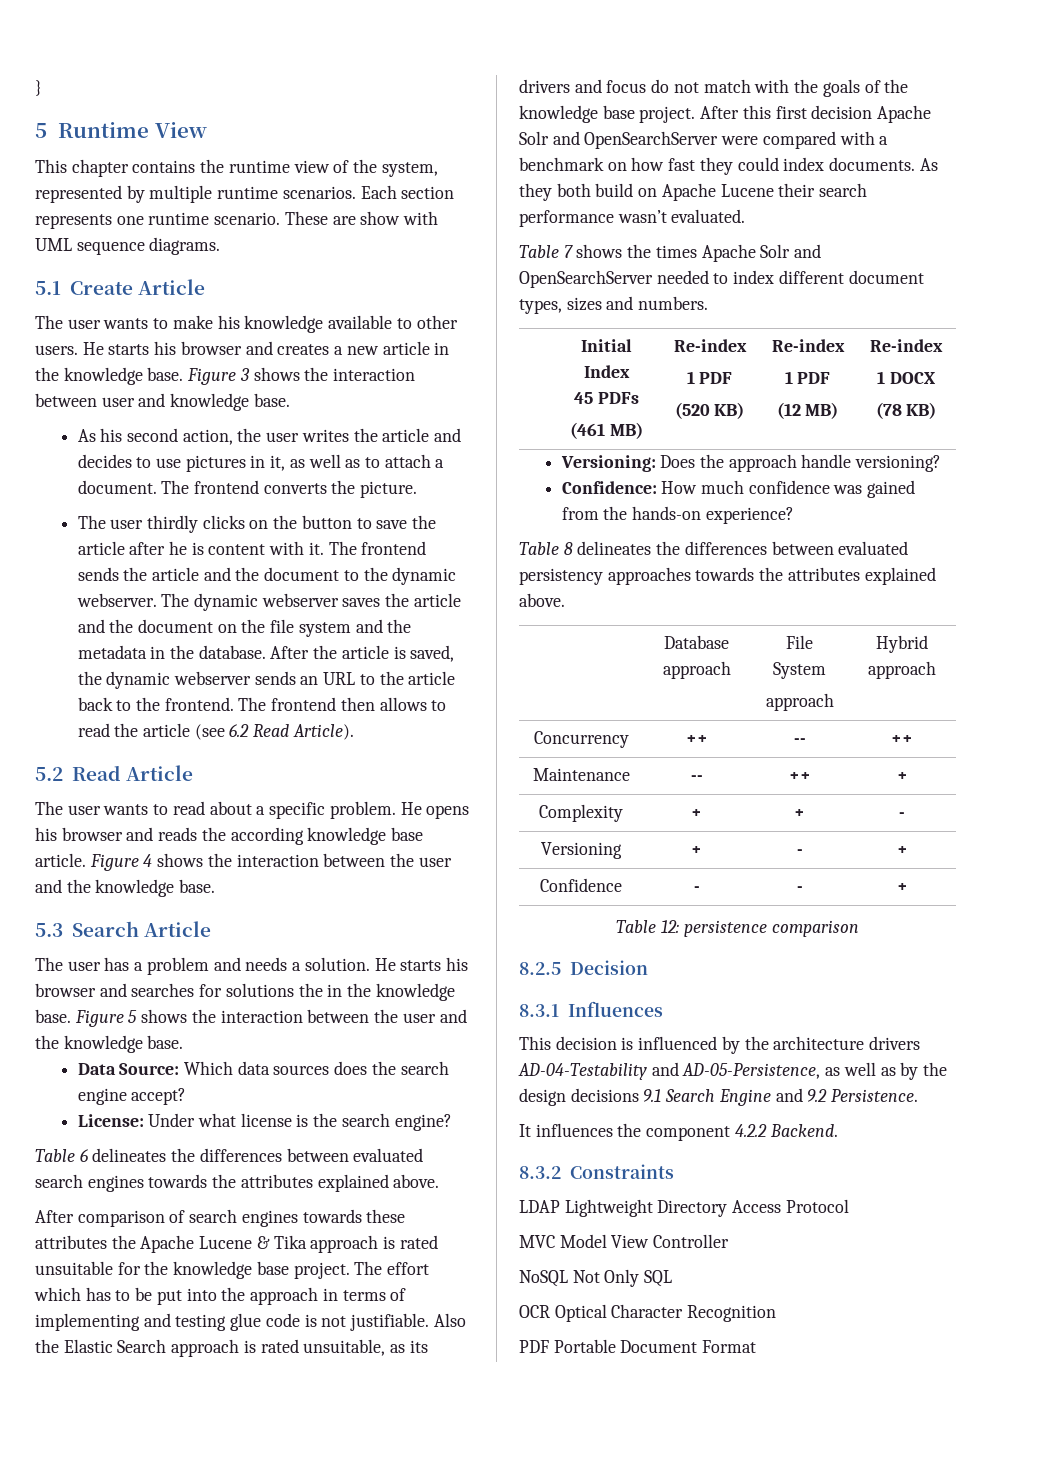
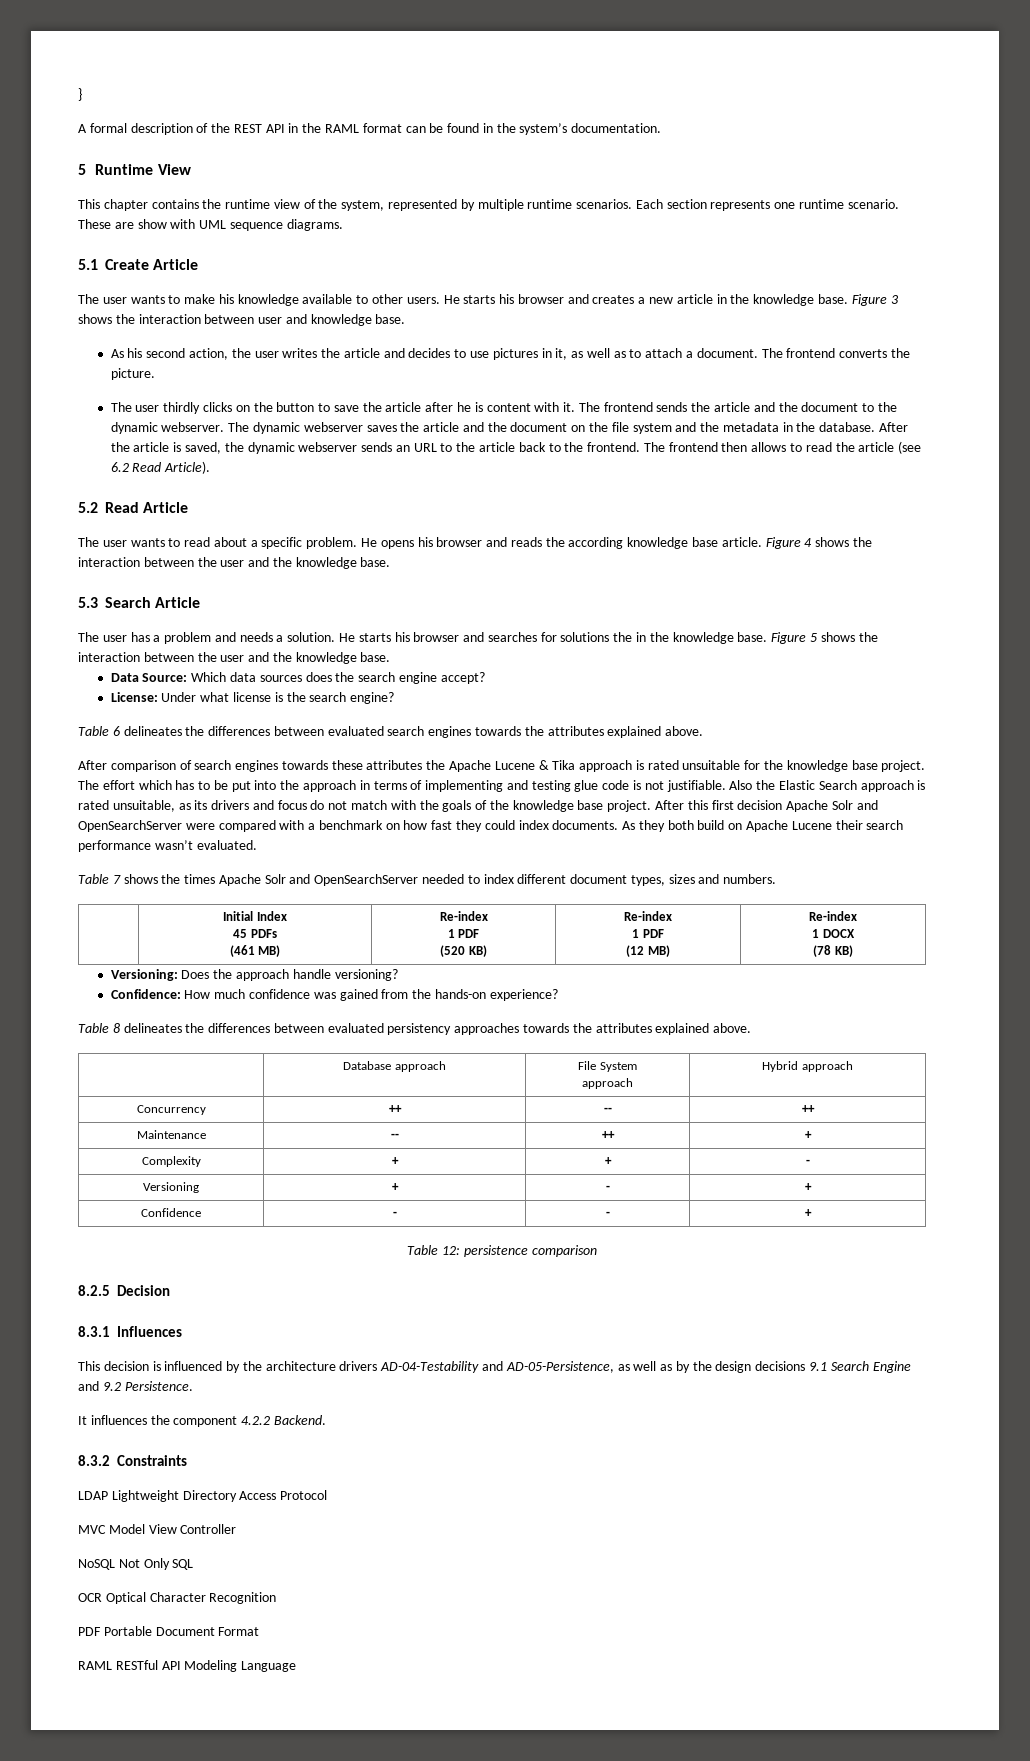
(42, 88) none -> [78,123,662,135] // A formal description of the REST API in the RAML format can be found in the system’s documentation.
(757, 1346) none -> [78,1660,297,1672] // RAML RESTful API Modeling Language

